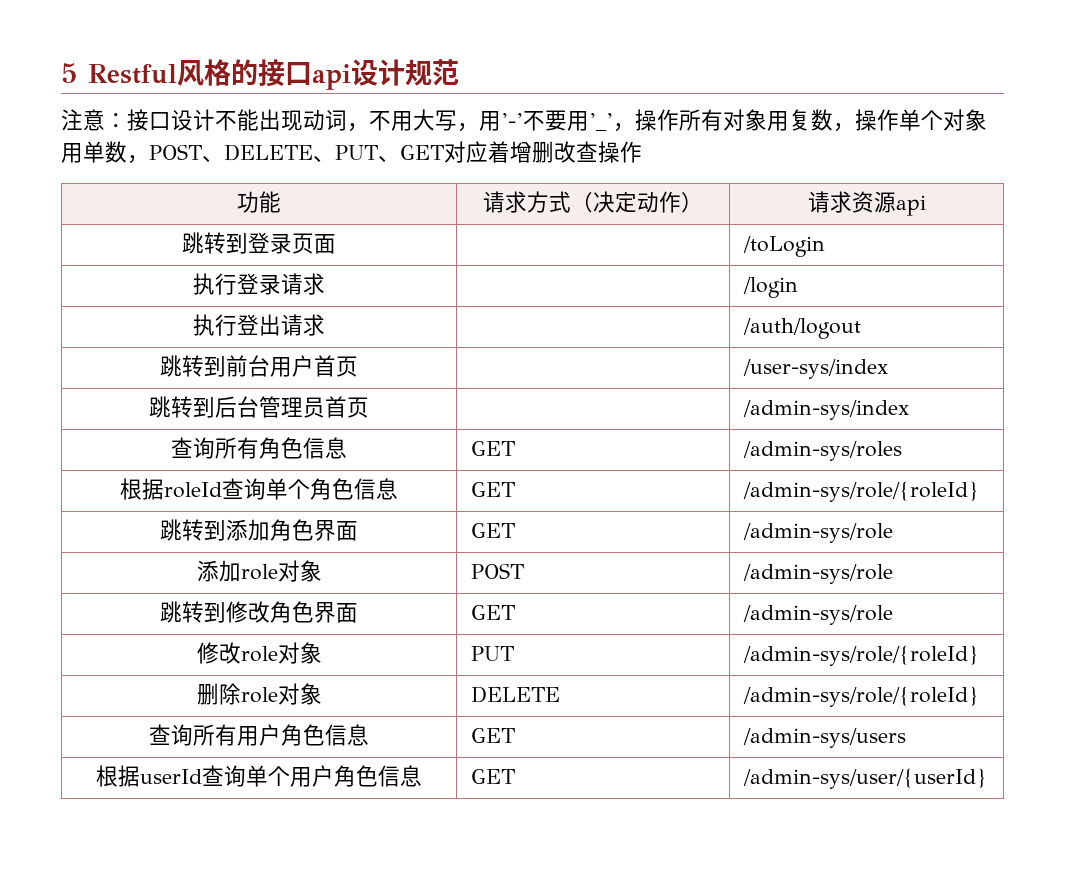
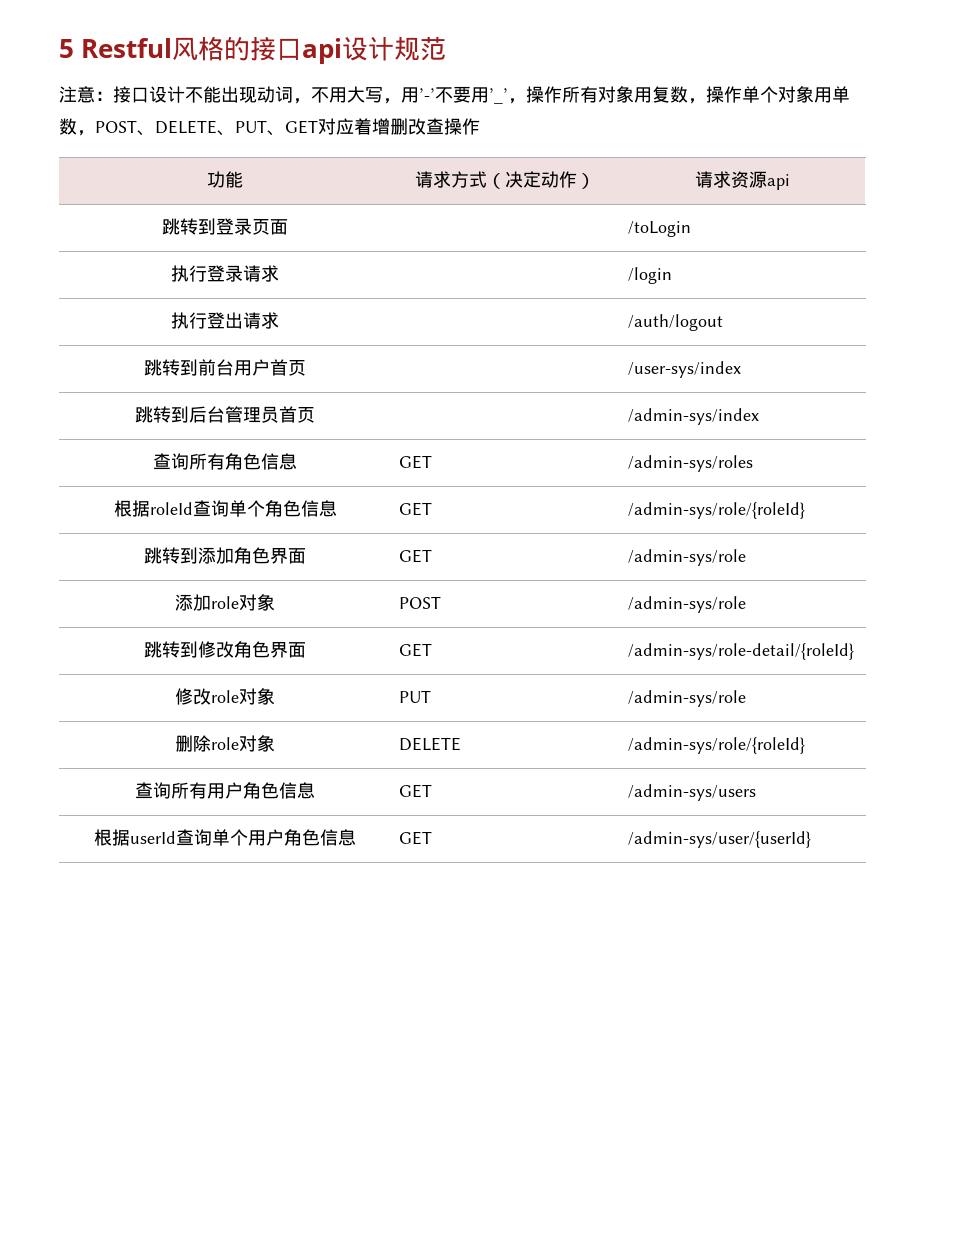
[742,605,893,625] /admin-sys/role -> [628,643,855,660] /admin-sys/role-detail/{roleId}
[742,645,979,666] /admin-sys/role/{roleId} -> [628,690,747,707] /admin-sys/role

